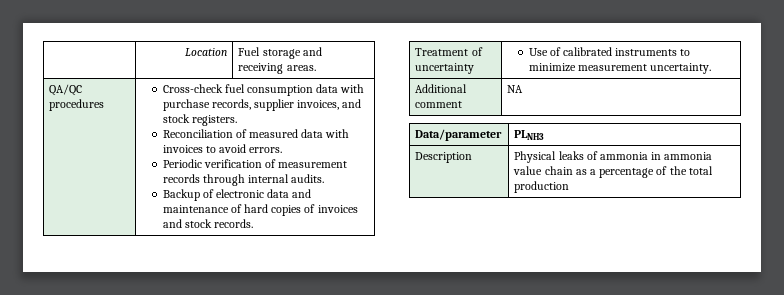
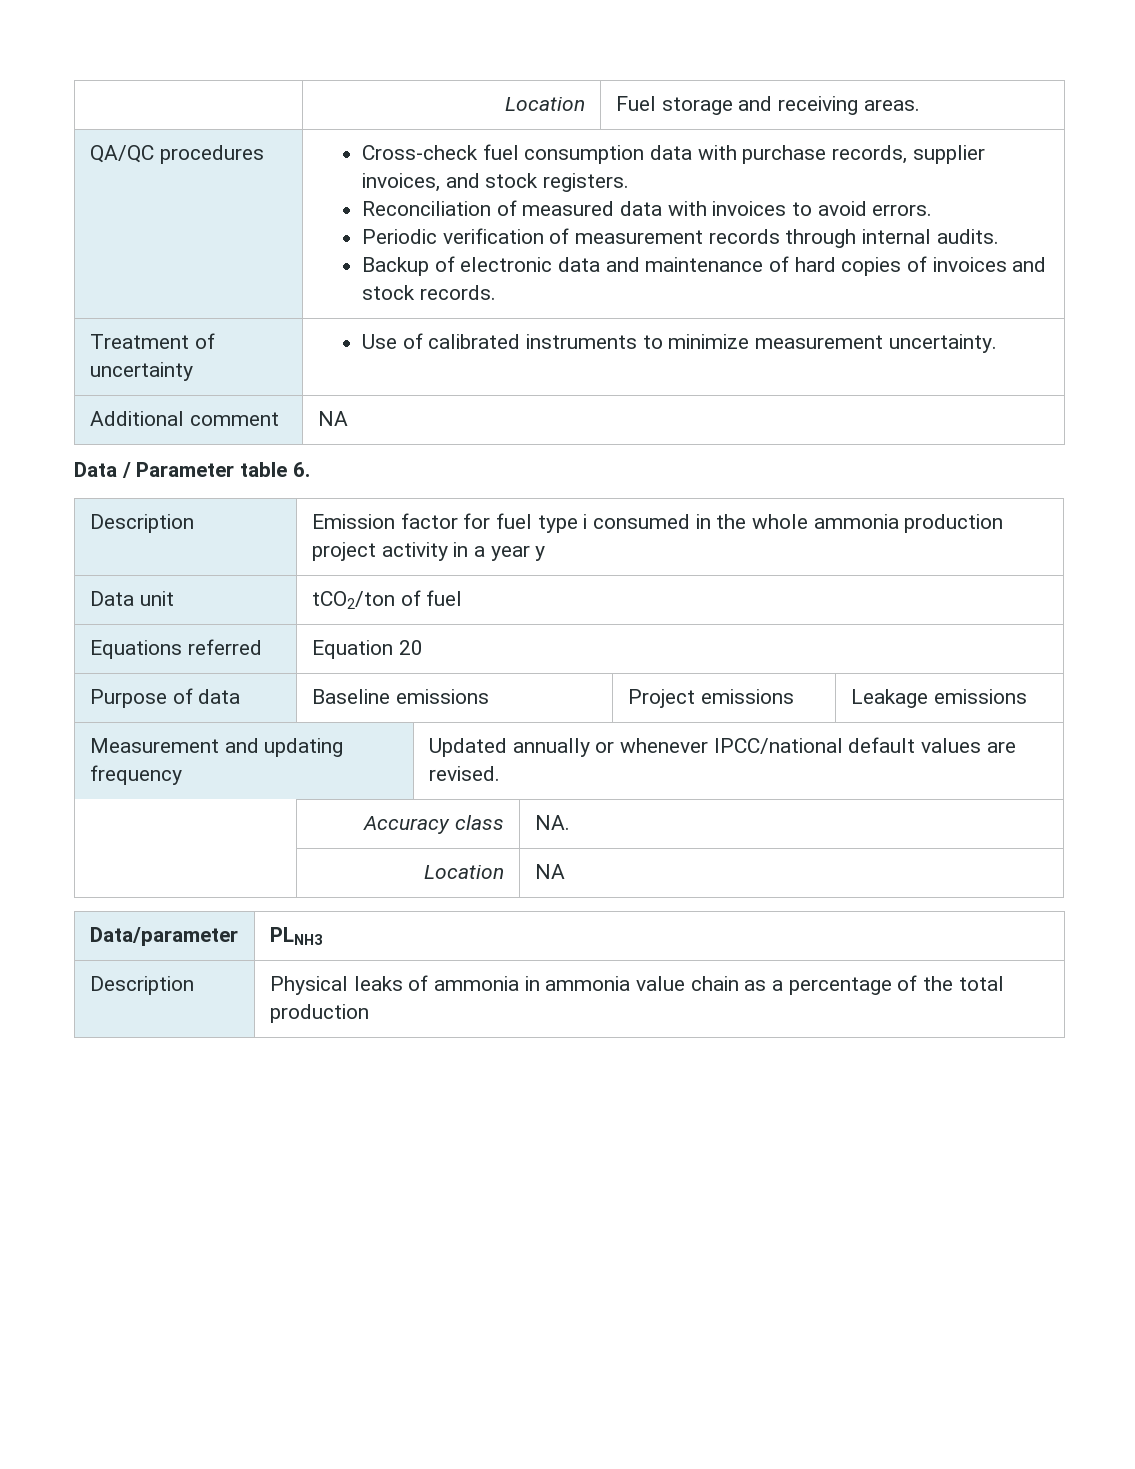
(524, 89) none -> [74,462,310,478] [89,514,194,533] [311,513,1004,533] [311,542,546,561] [89,591,174,606] [311,590,463,609] [89,639,262,659] [311,640,423,659] [89,688,241,708] [311,689,489,704] [627,689,794,708] [850,689,1027,708] [89,738,344,757] [89,765,182,785] [428,737,1016,757] [428,766,500,781] [363,815,505,834] [534,815,570,830] [424,865,505,879] [534,864,565,879] // Data / Parameter table 6. // Description | Emission factor for fuel type i consumed in the whole ammonia production project activity in a year y // Data unit | tCO2/ton of fuel // Equations referred | Equation 20 // Purpose of data | Baseline emissions | Project emissions | Leakage emissions // Measurement and updating frequency | Updated annually or whenever IPCC/national default values are revised. // | Accuracy class | NA. // | Location | NA

